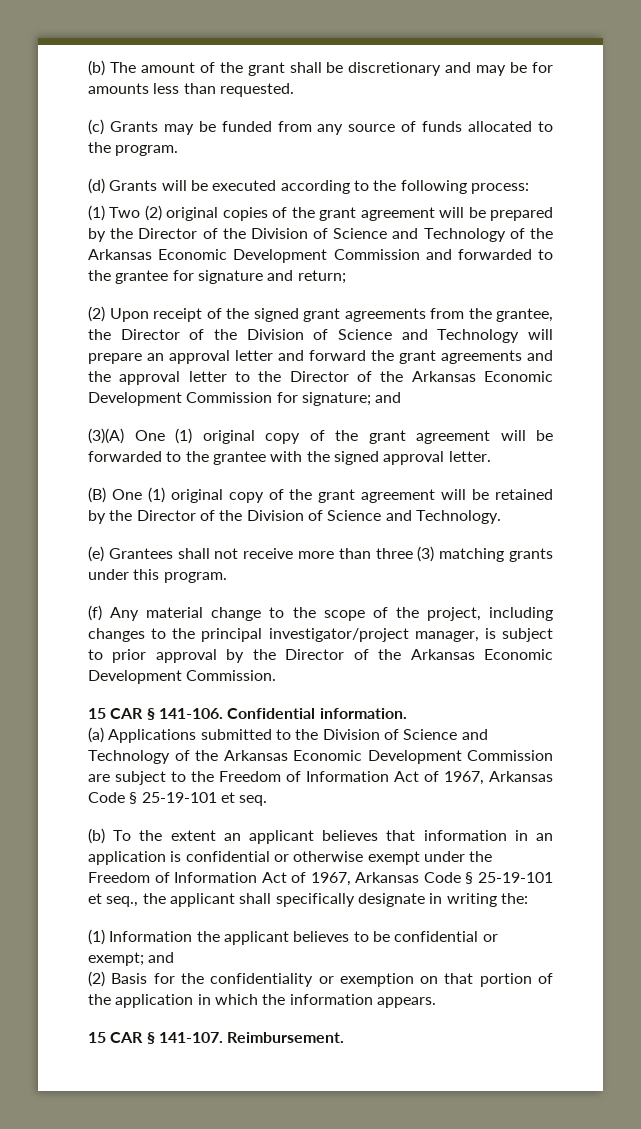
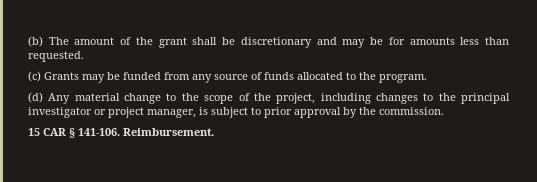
[109,180,529,194] [88,205,553,221] [88,228,553,242] [88,249,554,263] [88,270,346,284] [88,306,553,322] [88,329,553,343] [88,350,553,364] [88,371,553,385] [88,392,402,406] [88,428,553,444] [88,451,491,465] [88,487,554,503] [88,510,501,524] [88,546,553,562] [88,569,227,583] [88,605,102,621] Grants will be executed according to the following process: // (1) Two (2) original copies of the grant agreement will be prepared by the Director of the Division of Science and Technology of the Arkansas Economic Development Commission and forwarded to the grantee for signature and return; // (2) Upon receipt of the signed grant agreements from the grantee, the Director of the Division of Science and Technology will prepare an approval letter and forward the grant agreements and the approval letter to the Director of the Arkansas Economic Development Commission for signature; and // (3)(A) One (1) original copy of the grant agreement will be forwarded to the grantee with the signed approval letter. // (B) One (1) original copy of the grant agreement will be retained by the Director of the Division of Science and Technology. // (e) Grantees shall not receive more than three (3) matching grants under this program. // (f) -> (43, 97) none
[268,628,409,642] investigator/project -> [28,107,144,118] investigator or project
[285,649,554,660] [88,670,277,684] [88,708,407,720] [88,727,488,743] [88,750,553,764] [88,771,553,785] [88,792,268,806] [88,828,553,844] [88,851,493,865] [88,872,553,886] [88,893,528,907] [88,929,498,945] [88,952,175,966] [88,971,553,987] [88,994,436,1008] [88,1032,223,1044] Director of the Arkansas Economic Development Commission. // 15 CAR § 141-106. Confidential information. // (a) Applications submitted to the Division of Science and Technology of the Arkansas Economic Development Commission are subject to the Freedom of Information Act of 1967, Arkansas Code § 25-19-101 et seq. // (b) To the extent an applicant believes that information in an application is confidential or otherwise exempt under the Freedom of Information Act of 1967, Arkansas Code § 25-19-101 et seq., the applicant shall specifically designate in writing the: // (1) Information the applicant believes to be confidential or exempt; and // (2) Basis for the confidentiality or exemption on that portion of the application in which the information appears. // 15 CAR § 141-107. -> [379,107,444,115] [28,128,120,138] commission. // 15 CAR § 141-106.

